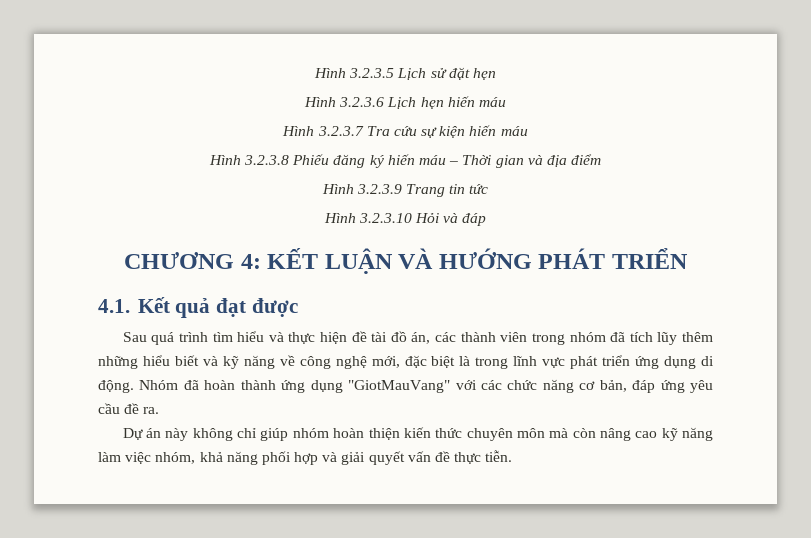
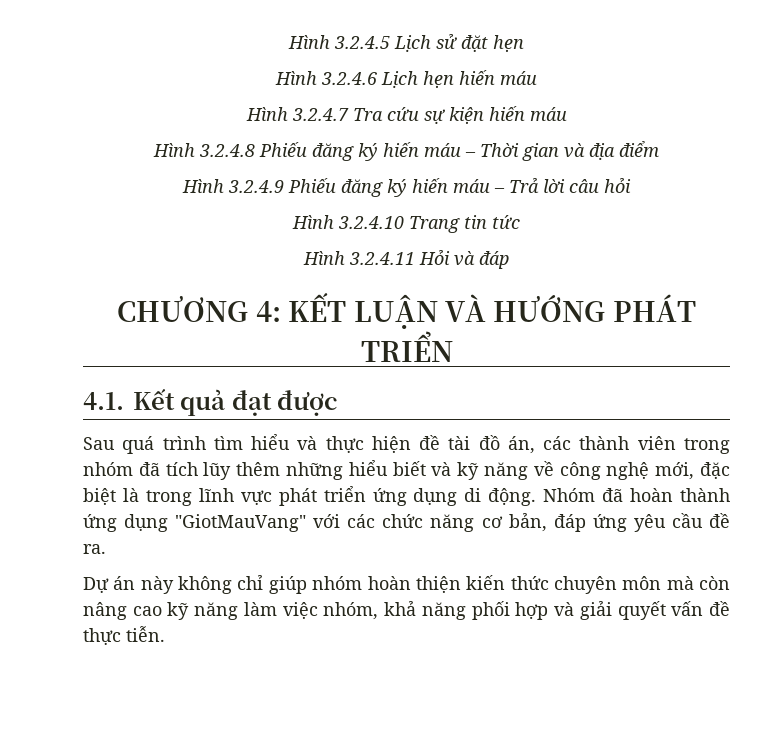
[314,68,395,78] Hình 3.2.3.5 -> [288,35,390,49] Hình 3.2.4.5
[339,97,385,107] 3.2.3.6 -> [321,72,377,85] 3.2.4.6
[317,126,364,136] 3.2.3.7 -> [291,108,349,121] 3.2.4.7
[244,155,290,165] 3.2.3.8 -> [199,144,255,157] 3.2.4.8
[356,184,402,194] 3.2.3.9 -> [228,178,631,197] [292,215,404,229] 3.2.4.9 Phiếu đăng ký hiến máu – Trả lời câu hỏi // Hình 3.2.4.10
[358,213,412,223] 3.2.3.10 -> [349,252,415,265] 3.2.4.11

